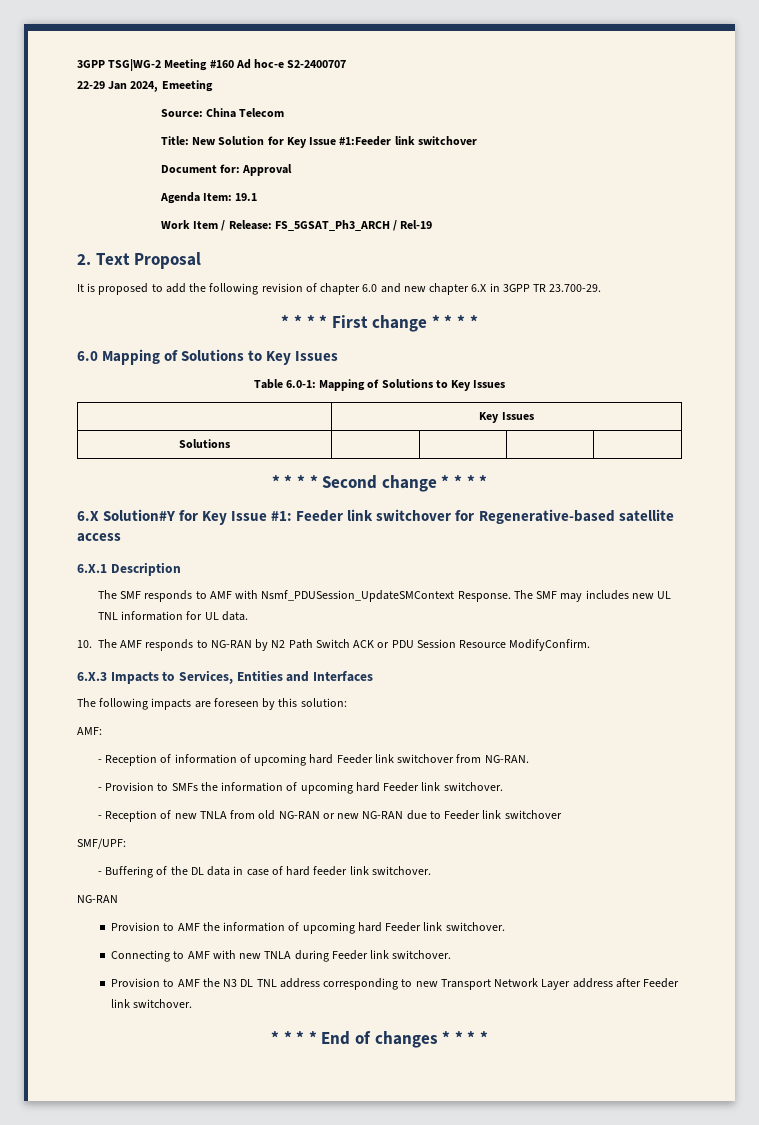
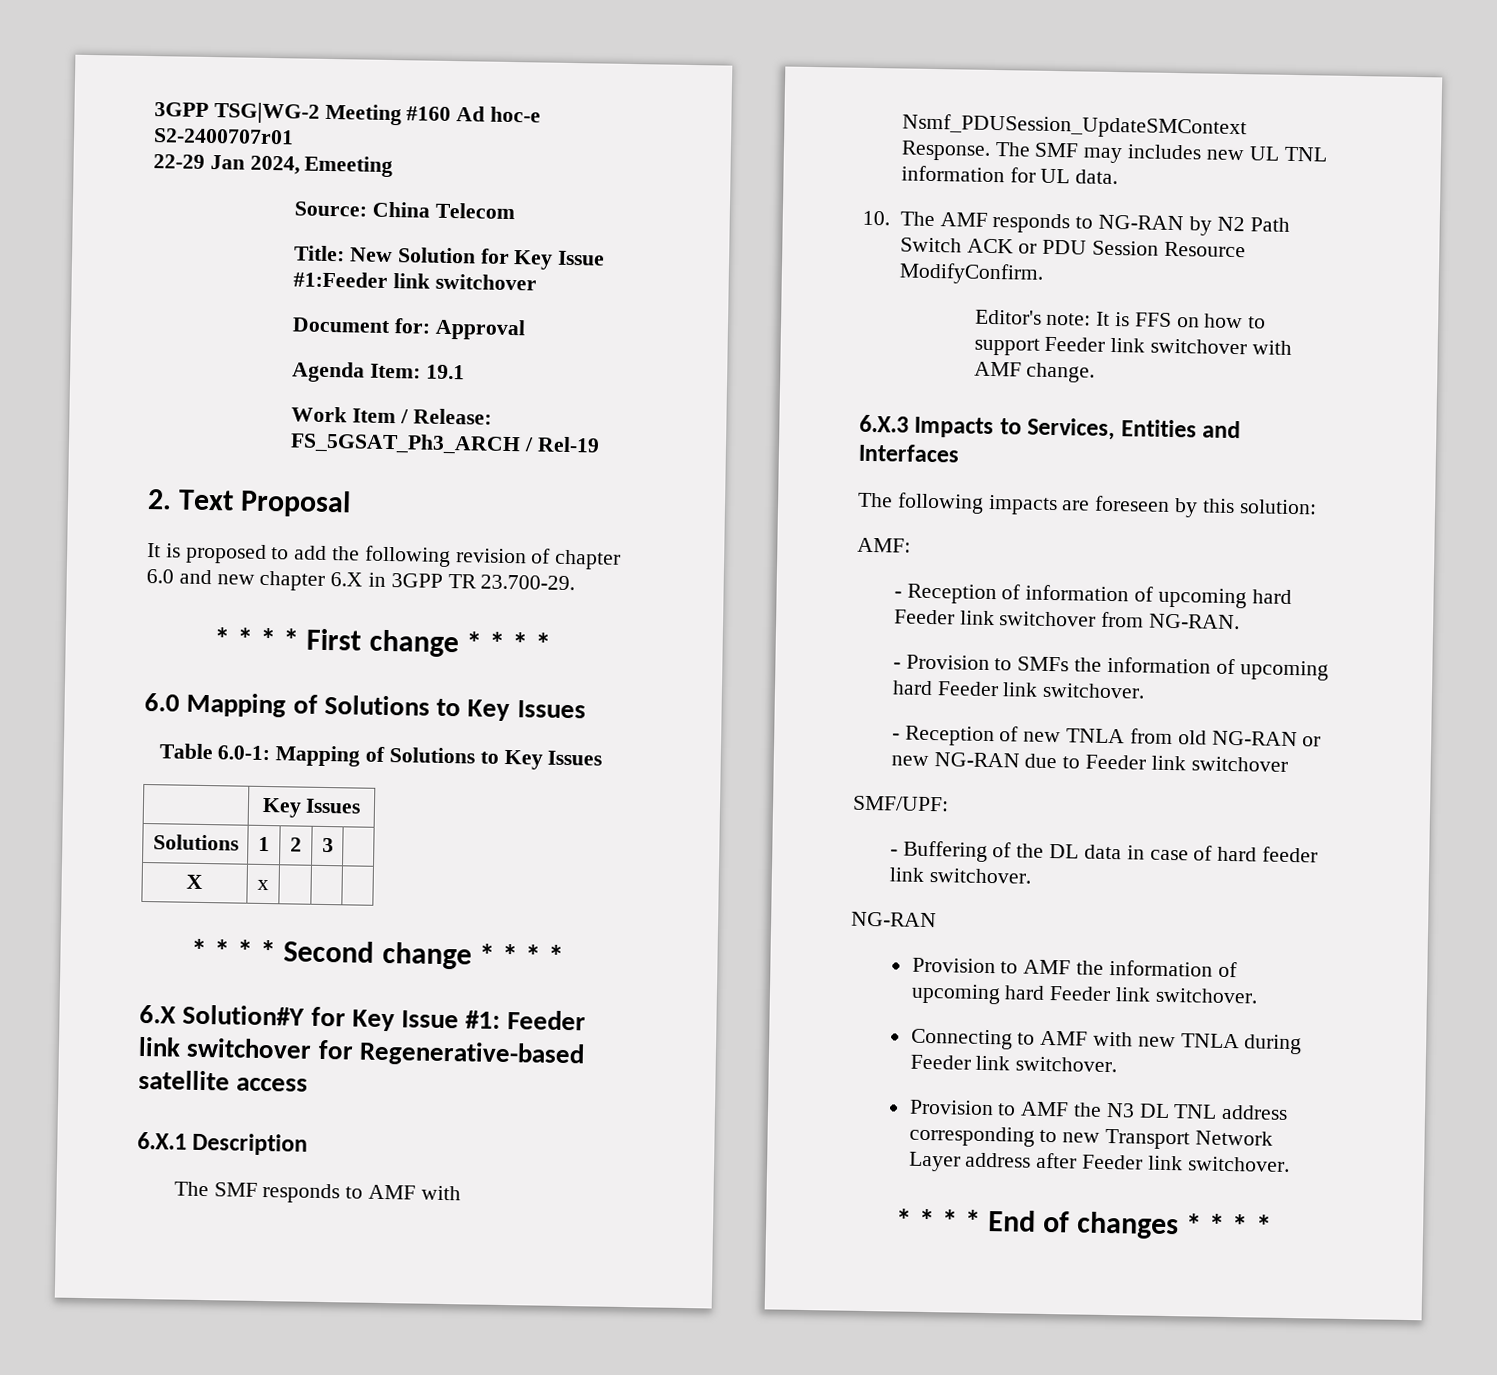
[287,60,347,68] S2-2400707 -> [153,128,294,145] S2-2400707r01
(230, 443) none -> [258,836,270,852] [290,837,302,852] [321,837,334,853] [186,874,203,889] [257,879,269,891] 1 | 2 | 3 | // X | x
(591, 645) none -> [974,309,1267,329] [973,336,1292,356] [973,361,1096,383] // Editor's note: It is FFS on how to support Feeder link switchover with AMF change.

